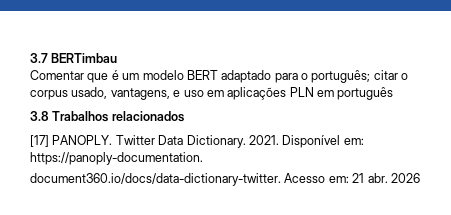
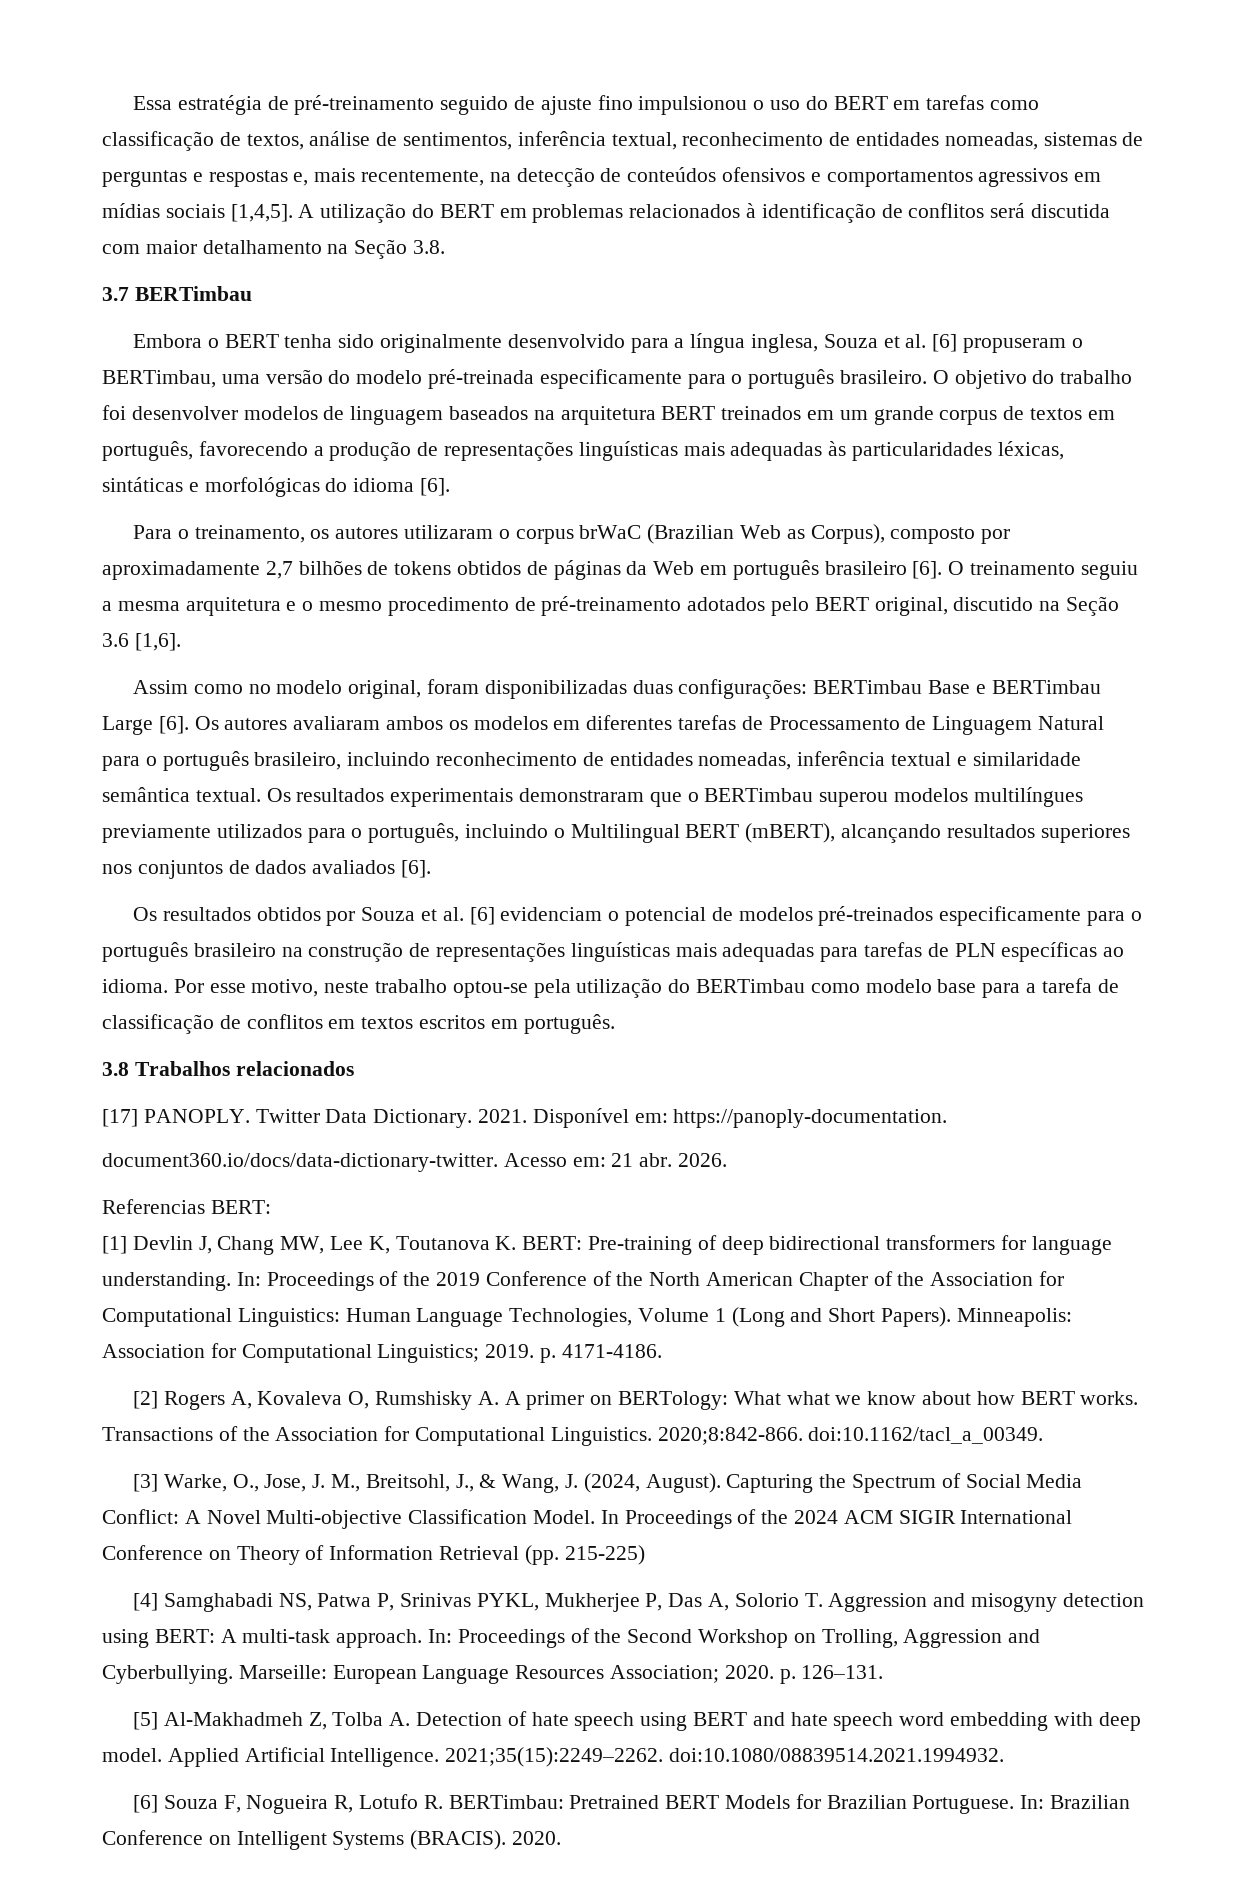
[30,53,118,63] [30,70,409,83] [30,87,394,100] 3.7 BERTimbau // Comentar que é um modelo BERT adaptado para o português; citar o corpus usado, vantagens, e uso em aplicações PLN em português -> [132,95,1040,115] [102,131,1144,151] [102,167,1102,187] [102,203,1111,223] [102,239,446,259] [102,286,252,301] [132,333,1083,353] [102,369,1133,389] [102,405,1115,425] [102,441,1064,461] [102,477,451,497] [132,524,1011,544] [102,560,1138,580] [102,596,1120,616] [102,633,181,651] [132,679,1101,699] [102,715,1105,735] [102,751,1081,771] [102,787,1083,807] [102,823,1130,843] [102,860,432,879] [132,906,1142,926] [102,942,1125,962] [102,978,1119,998] [102,1014,615,1034] Essa estratégia de pré-treinamento seguido de ajuste fino impulsionou o uso do BERT em tarefas como classificação de textos, análise de sentimentos, inferência textual, reconhecimento de entidades nomeadas, sistemas de perguntas e respostas e, mais recentemente, na detecção de conteúdos ofensivos e comportamentos agressivos em mídias sociais [1,4,5]. A utilização do BERT em problemas relacionados à identificação de conflitos será discutida com maior detalhamento na Seção 3.8. // 3.7 BERTimbau // Embora o BERT tenha sido originalmente desenvolvido para a língua inglesa, Souza et al. [6] propuseram o BERTimbau, uma versão do modelo pré-treinada especificamente para o português brasileiro. O objetivo do trabalho foi desenvolver modelos de linguagem baseados na arquitetura BERT treinados em um grande corpus de textos em português, favorecendo a produção de representações linguísticas mais adequadas às particularidades léxicas, sintáticas e morfológicas do idioma [6]. // Para o treinamento, os autores utilizaram o corpus brWaC (Brazilian Web as Corpus), composto por aproximadamente 2,7 bilhões de tokens obtidos de páginas da Web em português brasileiro [6]. O treinamento seguiu a mesma arquitetura e o mesmo procedimento de pré-treinamento adotados pelo BERT original, discutido na Seção 3.6 [1,6]. // Assim como no modelo original, foram disponibilizadas duas configurações: BERTimbau Base e BERTimbau Large [6]. Os autores avaliaram ambos os modelos em diferentes tarefas de Processamento de Linguagem Natural para o português brasileiro, incluindo reconhecimento de entidades nomeadas, inferência textual e similaridade semântica textual. Os resultados experimentais demonstraram que o BERTimbau superou modelos multilíngues previamente utilizados para o português, incluindo o Multilingual BERT (mBERT), alcançando resultados superiores nos conjuntos de dados avaliados [6]. // Os resultados obtidos por Souza et al. [6] evidenciam o potencial de modelos pré-treinados especificamente para o português brasileiro na construção de representações linguísticas mais adequadas para tarefas de PLN específicas ao idioma. Por esse motivo, neste trabalho optou-se pela utilização do BERTimbau como modelo base para a tarefa de classificação de conflitos em textos escritos em português.
[390,173,420,183] 2026 -> [678,1153,728,1167] [102,1199,271,1214] [102,1235,1112,1255] [102,1271,1065,1291] [102,1307,1072,1327] [102,1343,662,1363] [132,1391,1139,1410] [102,1426,1044,1446] [132,1473,1083,1493] [102,1509,1073,1529] [102,1545,645,1565] [132,1593,1144,1612] [102,1628,1041,1648] [102,1665,884,1684] [132,1711,1141,1731] [102,1747,1005,1767] [132,1794,1131,1814] [102,1830,562,1850] 2026. // Referencias BERT: // [1] Devlin J, Chang MW, Lee K, Toutanova K. BERT: Pre-training of deep bidirectional transformers for language understanding. In: Proceedings of the 2019 Conference of the North American Chapter of the Association for Computational Linguistics: Human Language Technologies, Volume 1 (Long and Short Papers). Minneapolis: Association for Computational Linguistics; 2019. p. 4171-4186. // [2] Rogers A, Kovaleva O, Rumshisky A. A primer on BERTology: What what we know about how BERT works. Transactions of the Association for Computational Linguistics. 2020;8:842-866. doi:10.1162/tacl_a_00349. // [3] Warke, O., Jose, J. M., Breitsohl, J., & Wang, J. (2024, August). Capturing the Spectrum of Social Media Conflict: A Novel Multi-objective Classification Model. In Proceedings of the 2024 ACM SIGIR International Conference on Theory of Information Retrieval (pp. 215-225) // [4] Samghabadi NS, Patwa P, Srinivas PYKL, Mukherjee P, Das A, Solorio T. Aggression and misogyny detection using BERT: A multi-task approach. In: Proceedings of the Second Workshop on Trolling, Aggression and Cyberbullying. Marseille: European Language Resources Association; 2020. p. 126–131. // [5] Al-Makhadmeh Z, Tolba A. Detection of hate speech using BERT and hate speech word embedding with deep model. Applied Artificial Intelligence. 2021;35(15):2249–2262. doi:10.1080/08839514.2021.1994932. // [6] Souza F, Nogueira R, Lotufo R. BERTimbau: Pretrained BERT Models for Brazilian Portuguese. In: Brazilian Conference on Intelligent Systems (BRACIS). 2020.

